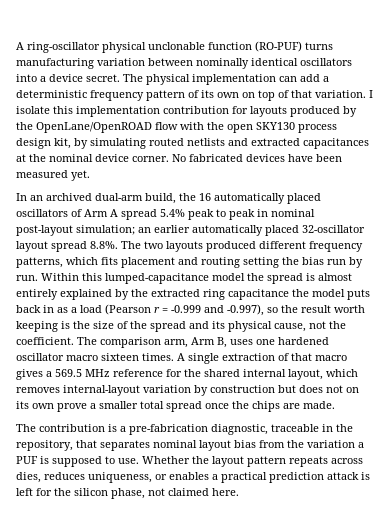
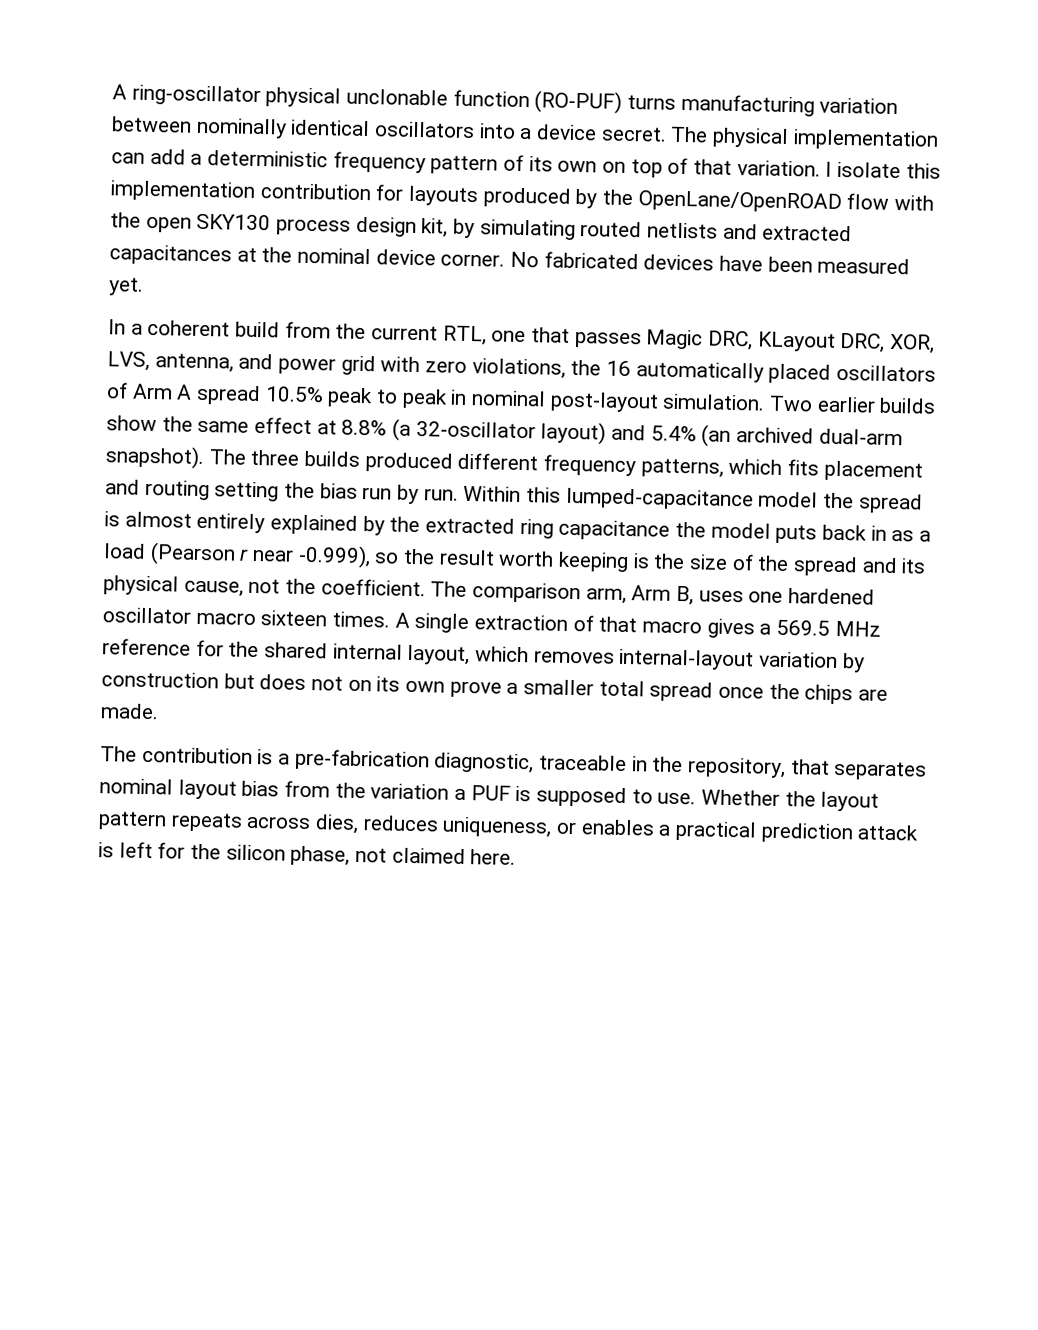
[30,193,176,204] an archived dual-arm build, -> [130,319,936,354] [107,351,566,379] a coherent build from the current RTL, one that passes Magic DRC, KLayout DRC, XOR, LVS, antenna, and power grid with zero violations,
[160,209,185,217] 5.4% -> [264,386,324,403] 10.5%
[76,225,365,236] [16,241,203,252] simulation; an earlier automatically placed 32-oscillator layout spread 8.8%. The two layouts -> [662,393,937,414] [106,415,903,447] [105,445,361,470] simulation. Two earlier builds show the same effect at 8.8% (a 32-oscillator layout) and 5.4% (an archived dual-arm snapshot). The three builds
[162,304,264,316] = -0.999 and -0.997), -> [252,544,371,569] near -0.999),

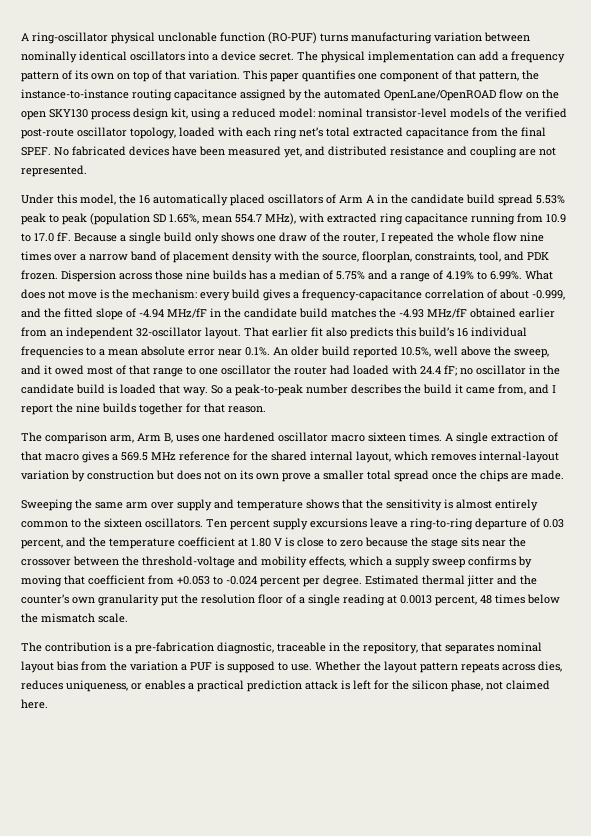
[207,150,329,168] deterministic -> (508, 57) none
[825,161,941,179] [110,180,634,209] I isolate this implementation contribution for layouts produced by the -> [243,70,539,82] [21,89,381,101] This paper quantifies one component of that pattern, the instance-to-instance routing capacitance assigned by the automated
[894,195,935,211] with -> [526,92,539,99] on
[453,218,853,242] [109,244,506,267] by simulating routed netlists and extracted capacitances at the nominal device corner. -> [191,108,567,120] [21,127,546,139] [21,147,51,156] using a reduced model: nominal transistor-level models of the verified post-route oscillator topology, loaded with each ring net’s total extracted capacitance from the final SPEF.
[108,277,144,296] [108,319,936,354] [107,351,566,379] yet. // In a coherent build from the current RTL, one that passes Magic DRC, KLayout DRC, XOR, LVS, antenna, and power grid with zero violations, -> [284,146,556,158] [21,165,87,177] [21,194,116,205] yet, and distributed resistance and coupling are not represented. // Under this model,
[196,384,937,414] [106,415,903,447] [105,445,923,482] [105,479,923,514] [104,511,932,544] [103,542,927,577] [103,575,426,597] spread 10.5% peak to peak in nominal post-layout simulation. Two earlier builds show the same effect at 8.8% (a 32-oscillator layout) and 5.4% (an archived dual-arm snapshot). The three builds produced different frequency patterns, which fits placement and routing setting the bias run by run. Within this lumped-capacitance model the spread is almost entirely explained by the extracted ring capacitance the model puts back in as a load (Pearson r near -0.999), so the result worth keeping is the size of the spread and its physical cause, not the coefficient. -> [377,194,565,206] [21,213,566,225] [21,232,544,244] [21,251,549,263] [21,270,553,282] [21,289,565,301] [21,308,555,320] [21,327,527,339] [21,346,549,358] [21,365,560,377] [21,384,556,396] [21,403,266,415] in the candidate build spread 5.53% peak to peak (population SD 1.65%, mean 554.7 MHz), with extracted ring capacitance running from 10.9 to 17.0 fF. Because a single build only shows one draw of the router, I repeated the whole flow nine times over a narrow band of placement density with the source, floorplan, constraints, tool, and PDK frozen. Dispersion across those nine builds has a median of 5.75% and a range of 4.19% to 6.99%. What does not move is the mechanism: every build gives a frequency-capacitance correlation of about -0.999, and the fitted slope of -4.94 MHz/fF in the candidate build matches the -4.93 MHz/fF obtained earlier from an independent 32-oscillator layout. That earlier fit also predicts this build’s 16 individual frequencies to a mean absolute error near 0.1%. An older build reported 10.5%, well above the sweep, and it owed most of that range to one oscillator the router had loaded with 24.4 fF; no oscillator in the candidate build is loaded that way. So a peak-to-peak number describes the build it came from, and I report the nine builds together for that reason. //
(159, 711) none -> [21,499,538,511] [21,518,564,530] [21,537,526,549] [21,556,532,568] [21,575,537,587] [21,594,560,606] [21,613,128,623] // Sweeping the same arm over supply and temperature shows that the sensitivity is almost entirely common to the sixteen oscillators. Ten percent supply excursions leave a ring-to-ring departure of 0.03 percent, and the temperature coefficient at 1.80 V is close to zero because the stage sits near the crossover between the threshold-voltage and mobility effects, which a supply sweep confirms by moving that coefficient from +0.053 to -0.024 percent per degree. Estimated thermal jitter and the counter’s own granularity put the resolution floor of a single reading at 0.0013 percent, 48 times below the mismatch scale.

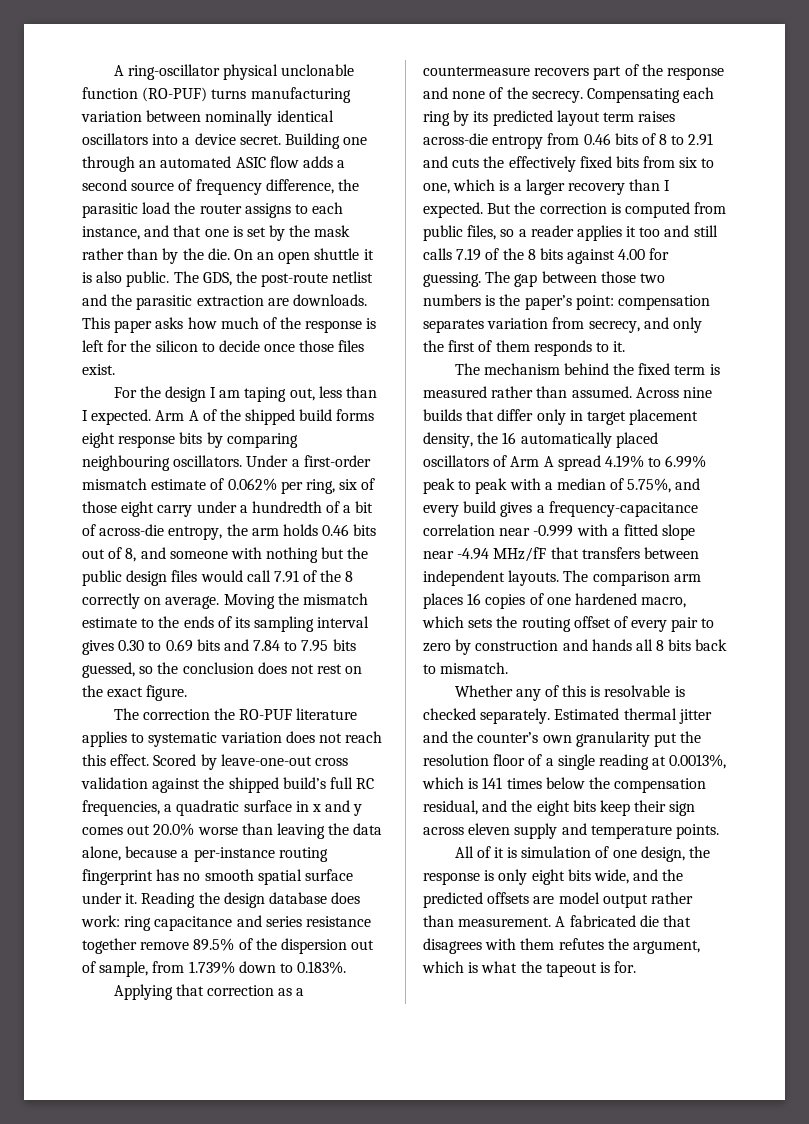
[297,51,565,63] [21,70,539,82] [21,89,559,101] [21,108,567,120] [21,127,546,139] [21,146,556,158] [21,165,87,177] [21,194,116,205] The physical implementation can add a frequency pattern of its own on top of that variation. This paper quantifies one component of that pattern, the instance-to-instance routing capacitance assigned by the automated OpenLane/OpenROAD flow on the open SKY130 process design kit, using a reduced model: nominal transistor-level models of the verified post-route oscillator topology, loaded with each ring net’s total extracted capacitance from the final SPEF. No fabricated devices have been measured yet, and distributed resistance and coupling are not represented. // Under this model, -> [284,133,368,149] [82,156,346,172] [82,179,359,195] [82,202,344,218] [82,225,351,241] [82,248,374,264] [82,271,374,287] [82,294,367,310] [82,317,377,333] [82,340,365,352] [82,364,115,375] [113,386,377,402] [82,409,375,425] [82,432,298,448] [82,455,371,471] [82,478,376,494] [82,501,374,517] [82,524,377,540] [82,547,369,563] [82,570,354,586] [82,593,368,609] [82,616,370,632] [82,639,356,655] [82,662,363,678] [82,685,188,701] [113,708,358,720] [82,731,383,747] [82,754,348,770] [81,777,375,793] [82,800,363,816] [82,823,383,839] [82,846,328,862] [82,869,353,885] [82,892,361,908] [81,915,371,931] [82,938,375,954] [82,961,347,977] [113,984,305,1000] [423,64,724,80] [423,87,715,103] [423,110,676,126] [423,133,714,149] [423,156,715,172] [423,179,671,195] [423,202,727,218] [423,225,718,241] [423,248,670,264] [423,271,665,287] [423,294,710,310] [423,317,702,333] [423,340,626,356] [454,363,720,375] [423,386,712,398] [423,409,699,425] [423,432,473,448] Building one through an automated ASIC flow adds a second source of frequency difference, the parasitic load the router assigns to each instance, and that one is set by the mask rather than by the die. On an open shuttle it is also public. The GDS, the post-route netlist and the parasitic extraction are downloads. This paper asks how much of the response is left for the silicon to decide once those files exist. // For the design I am taping out, less than I expected. Arm A of the shipped build forms eight response bits by comparing neighbouring oscillators. Under a first-order mismatch estimate of 0.062% per ring, six of those eight carry under a hundredth of a bit of across-die entropy, the arm holds 0.46 bits out of 8, and someone with nothing but the public design files would call 7.91 of the 8 correctly on average. Moving the mismatch estimate to the ends of its sampling interval gives 0.30 to 0.69 bits and 7.84 to 7.95 bits guessed, so the conclusion does not rest on the exact figure. // The correction the RO-PUF literature applies to systematic variation does not reach this effect. Scored by leave-one-out cross validation against the shipped build’s full RC frequencies, a quadratic surface in x and y comes out 20.0% worse than leaving the data alone, because a per-instance routing fingerprint has no smooth spatial surface under it. Reading the design database does work: ring capacitance and series resistance together remove 89.5% of the dispersion out of sample, from 1.739% down to 0.183%. // Applying that correction as a countermeasure recovers part of the response and none of the secrecy. Compensating each ring by its predicted layout term raises across-die entropy from 0.46 bits of 8 to 2.91 and cuts the effectively fixed bits from six to one, which is a larger recovery than I expected. But the correction is computed from public files, so a reader applies it too and still calls 7.19 of the 8 bits against 4.00 for guessing. The gap between those two numbers is the paper’s point: compensation separates variation from secrecy, and only the first of them responds to it. // The mechanism behind the fixed term is measured rather than assumed. Across nine builds that differ only in target placement density,
[377,194,565,206] [21,213,566,225] [21,232,544,244] [21,251,549,263] [21,270,553,282] [21,289,197,299] in the candidate build spread 5.53% peak to peak (population SD 1.65%, mean 554.7 MHz), with extracted ring capacitance running from 10.9 to 17.0 fF. Because a single build only shows one draw of the router, I repeated the whole flow nine times over a narrow band of placement density with the source, floorplan, constraints, tool, and PDK frozen. Dispersion across those nine builds has a median of 5.75% and a range of 4.19% to 6.99%. What does not move is the mechanism: -> [557,455,707,471] [423,478,701,494] spread 4.19% to 6.99% peak to peak with a median of 5.75%, and
[487,289,565,300] [21,308,61,318] of about -0.999, and the -> [499,524,620,537] near -0.999 with a
[126,308,136,318] of -> [423,551,454,559] near
[210,308,555,318] [21,327,527,339] [21,346,549,358] [21,365,560,377] [21,384,556,396] [21,403,266,415] [21,432,558,444] [21,451,559,463] [21,470,564,482] [21,499,538,511] [21,518,564,530] [21,537,526,549] [21,556,532,568] [21,575,362,587] in the candidate build matches the -4.93 MHz/fF obtained earlier from an independent 32-oscillator layout. That earlier fit also predicts this build’s 16 individual frequencies to a mean absolute error near 0.1%. An older build reported 10.5%, well above the sweep, and it owed most of that range to one oscillator the router had loaded with 24.4 fF; no oscillator in the candidate build is loaded that way. So a peak-to-peak number describes the build it came from, and I report the nine builds together for that reason. // The comparison arm, Arm B, uses one hardened oscillator macro sixteen times. A single extraction of that macro gives a 569.5 MHz reference for the shared internal layout, which removes internal-layout variation by construction but does not on its own prove a smaller total spread once the chips are made. // Sweeping the same arm over supply and temperature shows that the sensitivity is almost entirely common to the sixteen oscillators. Ten percent supply excursions leave a ring-to-ring departure of 0.03 percent, and the temperature coefficient at 1.80 V is close to zero because the stage sits near the crossover between the threshold-voltage and mobility effects, which a supply sweep confirms by moving that coefficient from +0.053 to -0.024 percent per degree. -> [550,547,699,559] [423,570,701,586] [423,593,687,609] [422,616,715,632] [423,639,728,655] [423,662,509,674] [454,685,685,701] [423,708,551,724] that transfers between independent layouts. The comparison arm places 16 copies of one hardened macro, which sets the routing offset of every pair to zero by construction and hands all 8 bits back to mismatch. // Whether any of this is resolvable is checked separately.
[400,594,560,606] [21,613,128,623] [21,642,542,654] [21,661,562,673] [21,680,550,692] [21,699,48,709] 0.0013 percent, 48 times below the mismatch scale. // The contribution is a pre-fabrication diagnostic, traceable in the repository, that separates nominal layout bias from the variation a PUF is supposed to use. Whether the layout pattern repeats across dies, reduces uniqueness, or enables a practical prediction attack is left for the silicon phase, not claimed here. -> [669,754,727,769] [422,777,707,793] [423,800,696,816] [423,823,719,839] [454,846,710,862] [423,869,684,885] [423,892,693,908] [423,915,691,927] [423,938,700,954] [422,961,637,977] 0.0013%, which is 141 times below the compensation residual, and the eight bits keep their sign across eleven supply and temperature points. // All of it is simulation of one design, the response is only eight bits wide, and the predicted offsets are model output rather than measurement. A fabricated die that disagrees with them refutes the argument, which is what the tapeout is for.

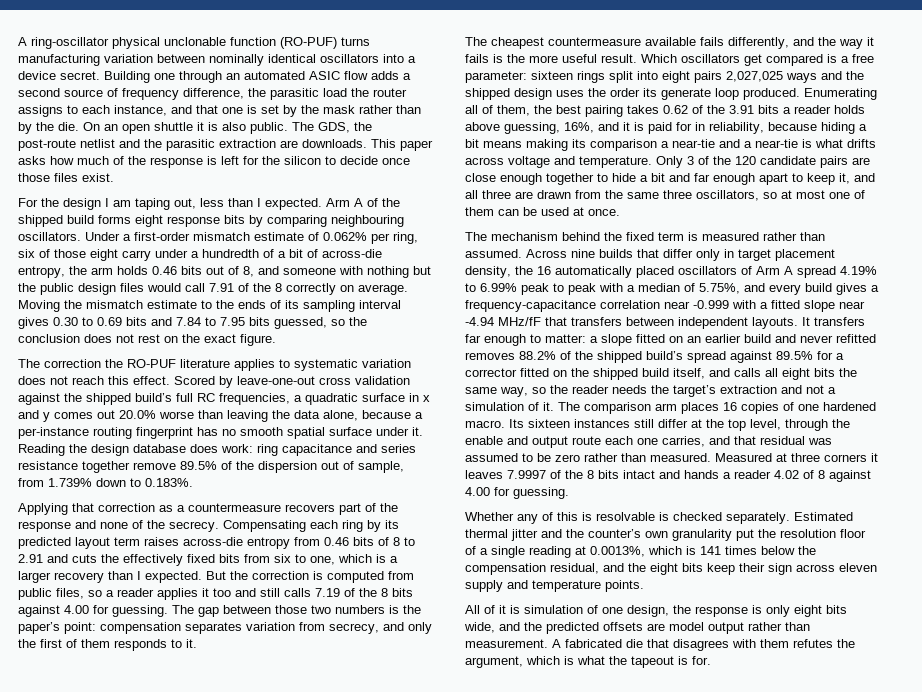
(626, 346) none -> [465,37,874,49] [465,54,874,66] [465,71,864,83] [465,88,877,100] [465,105,865,117] [465,122,867,134] [465,139,876,151] [465,156,870,168] [465,173,875,185] [465,190,865,201] [465,207,620,216] // The cheapest countermeasure available fails differently, and the way it fails is the more useful result. Which oscillators get compared is a free parameter: sixteen rings split into eight pairs 2,027,025 ways and the shipped design uses the order its generate loop produced. Enumerating all of them, the best pairing takes 0.62 of the 3.91 bits a reader holds above guessing, 16%, and it is paid for in reliability, because hiding a bit means making its comparison a near-tie and a near-tie is what drifts across voltage and temperature. Only 3 of the 120 candidate pairs are close enough together to hide a bit and far enough apart to keep it, and all three are drawn from the same three oscillators, so at most one of them can be used at once.
(560, 578) none -> [802,317,865,326] [465,334,876,346] [465,351,844,363] [465,368,857,380] [465,385,836,397] [465,402,554,411] It transfers far enough to matter: a slope fitted on an earlier build and never refitted removes 88.2% of the shipped build’s spread against 89.5% for a corrector fitted on the shipped build itself, and calls all eight bits the same way, so the reader needs the target’s extraction and not a simulation of it.
[641,597,687,608] [422,616,715,632] [423,639,728,655] [423,662,509,674] macro, which sets the routing offset of every pair to zero by construction and hands all 8 bits back to mismatch. -> [465,419,850,431] [465,436,832,448] [465,453,878,462] [465,470,871,482] [465,487,569,499] macro. Its sixteen instances still differ at the top level, through the enable and output route each one carries, and that residual was assumed to be zero rather than measured. Measured at three corners it leaves 7.9997 of the 8 bits intact and hands a reader 4.02 of 8 against 4.00 for guessing.

